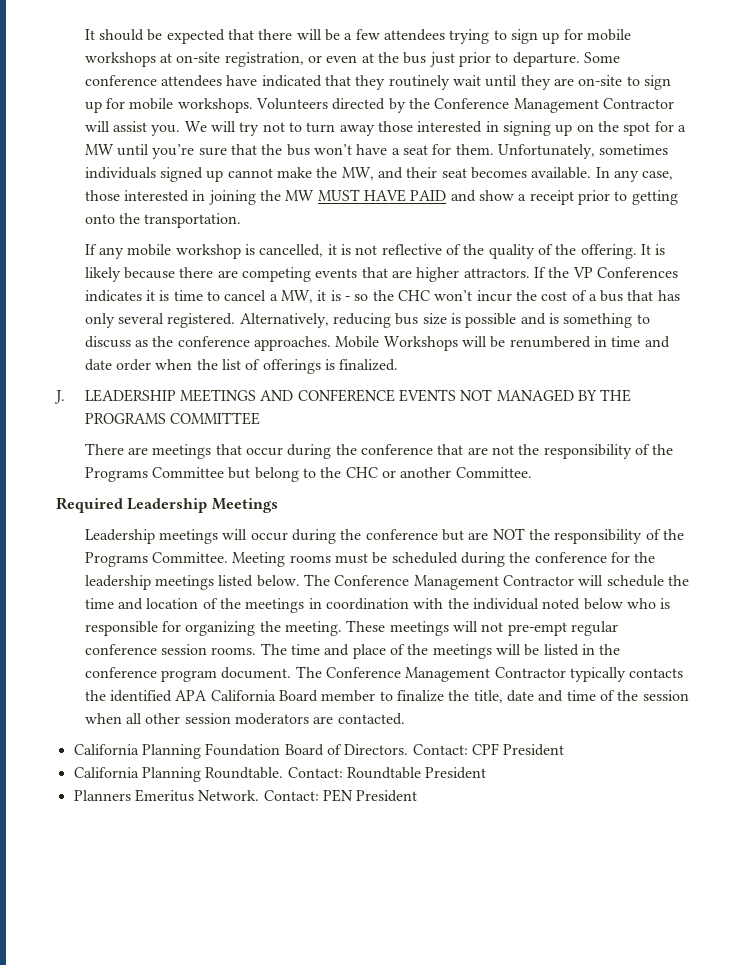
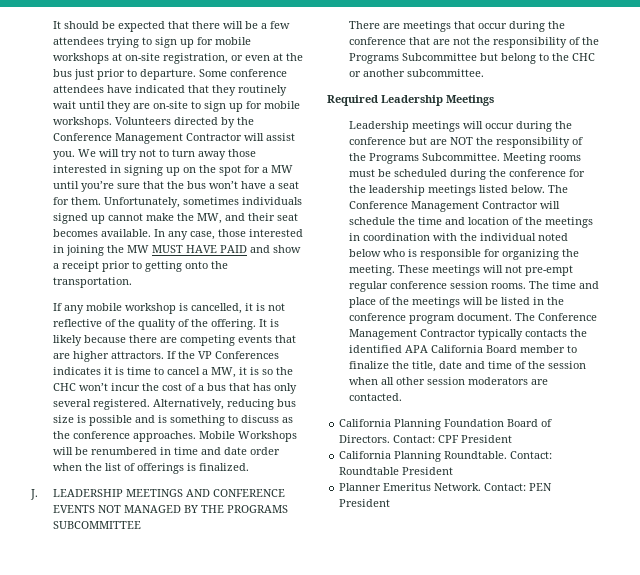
[344,296,350,301] - -> (259, 371) none
[170,412,261,425] COMMITTEE -> [52,521,141,529] SUBCOMMITTEE
[152,467,225,478] Committee -> [401,53,477,61] Subcommittee
[455,467,532,478] Committee. -> [406,69,484,77] subcommittee.
[152,552,229,563] Committee. -> [421,153,500,161] Subcommittee.
[73,790,131,801] Planners -> [339,483,382,491] Planner

